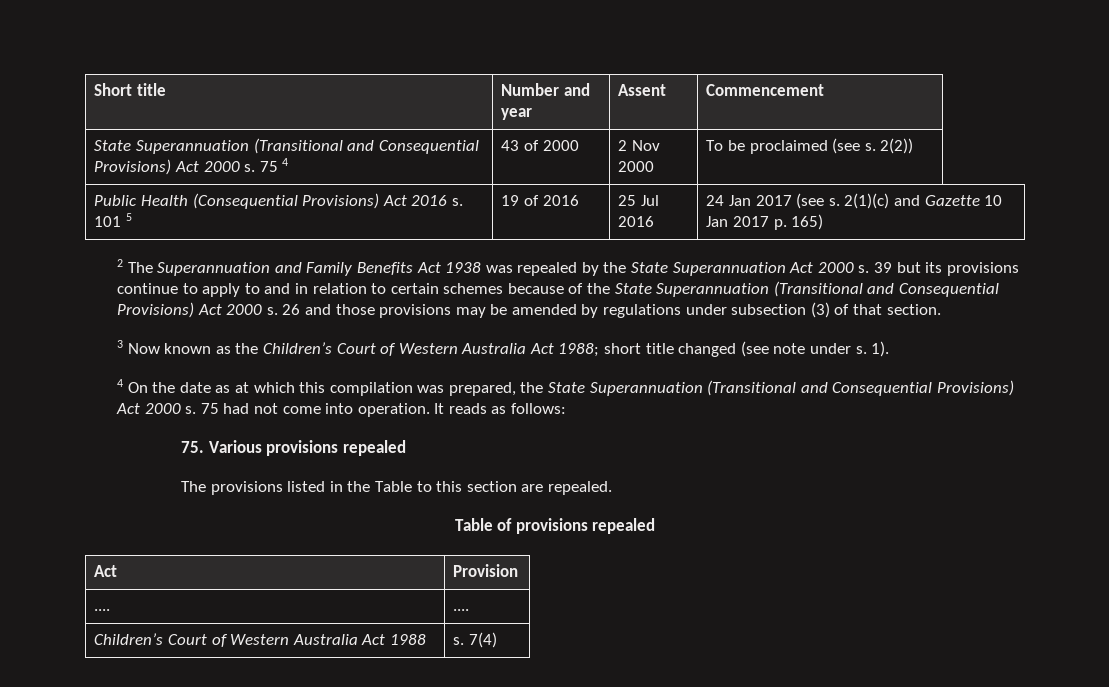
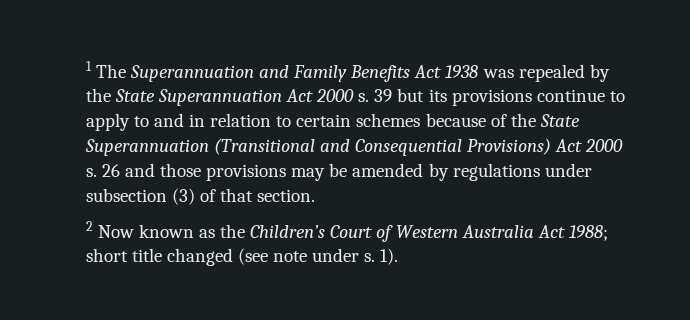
[94,83,166,96] [501,83,590,96] [501,108,533,120] [618,84,667,96] [706,84,825,96] [94,138,479,154] [94,158,289,175] [501,140,579,151] [618,140,660,151] [618,161,655,172] [706,138,914,154] [94,193,463,209] [94,213,132,227] [501,195,579,206] [618,195,659,206] [618,216,655,227] [706,193,1003,209] [706,214,824,230] [116,259,123,267] Short title | Number and year | Assent | Commencement // State Superannuation (Transitional and Consequential Provisions) Act 2000 s. 75 4 | 43 of 2000 | 2 Nov 2000 | To be proclaimed (see s. 2(2)) // Public Health (Consequential Provisions) Act 2016 s. 101 5 | 19 of 2016 | 25 Jul 2016 | 24 Jan 2017 (see s. 2(1)(c) and Gazette 10 Jan 2017 p. 165) // 2 -> [85,61,92,71] 1
[116,340,123,348] 3 -> [85,221,93,231] 2
[116,379,1015,396] [115,403,567,417] [180,440,406,456] [180,481,612,495] [454,518,656,534] [94,565,118,577] [453,564,519,577] [94,609,111,611] [453,609,470,611] [94,633,426,647] [453,632,497,648] // 4 On the date as at which this compilation was prepared, the State Superannuation (Transitional and Consequential Provisions) Act 2000 s. 75 had not come into operation. It reads as follows: // 75. Various provisions repealed // The provisions listed in the Table to this section are repealed. // Table of provisions repealed // Act | Provision // .... | .... // Children’s Court of Western Australia Act 1988 | s. 7(4) -> (399, 256) none

